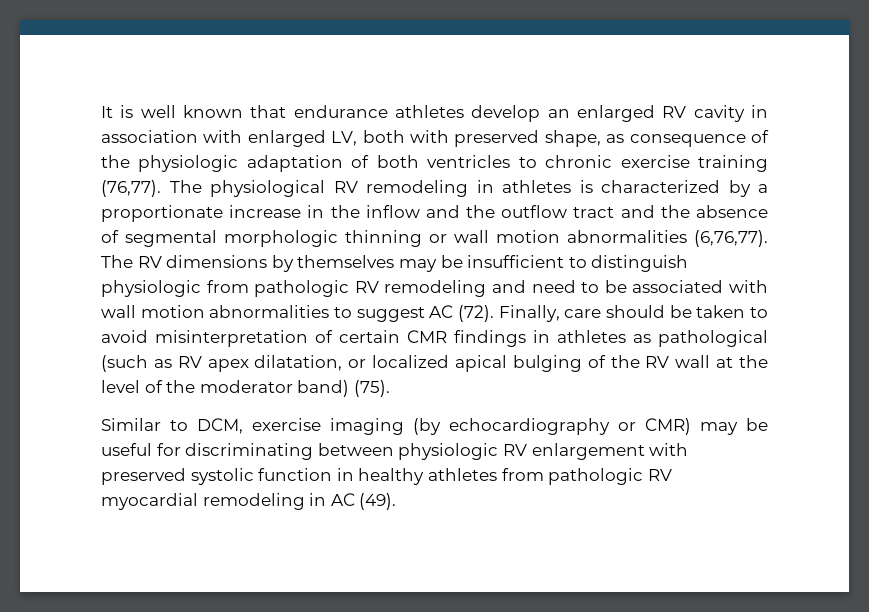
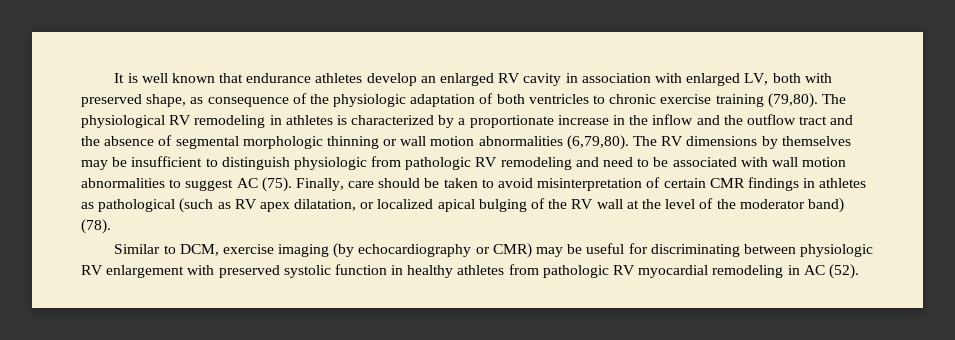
[101,180,161,197] (76,77). -> [767,93,818,108] (79,80).
[694,230,768,247] (6,76,77). -> [566,135,629,150] (6,79,80).
[458,305,494,322] (72). -> [261,177,292,192] (75).
[353,380,390,397] (75). -> [81,219,111,234] (78).
[359,493,397,510] (49). -> [828,264,859,279] (52).

